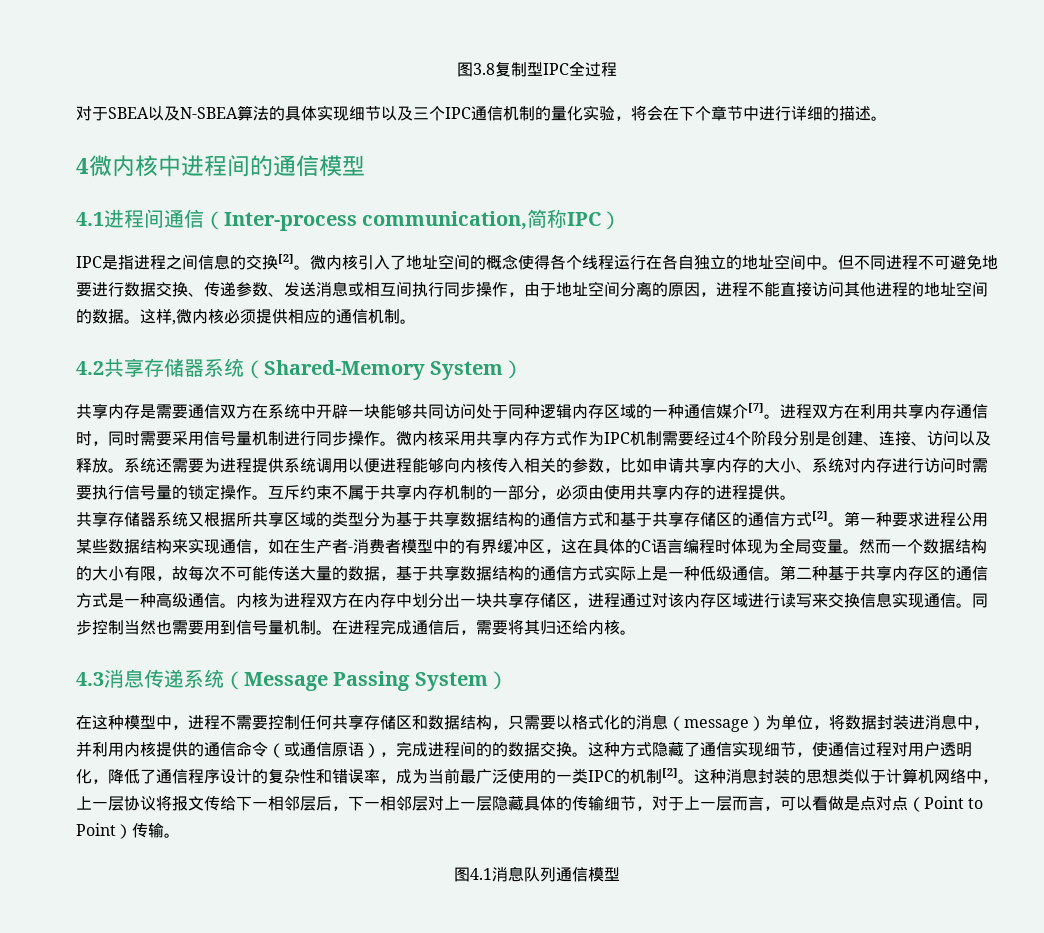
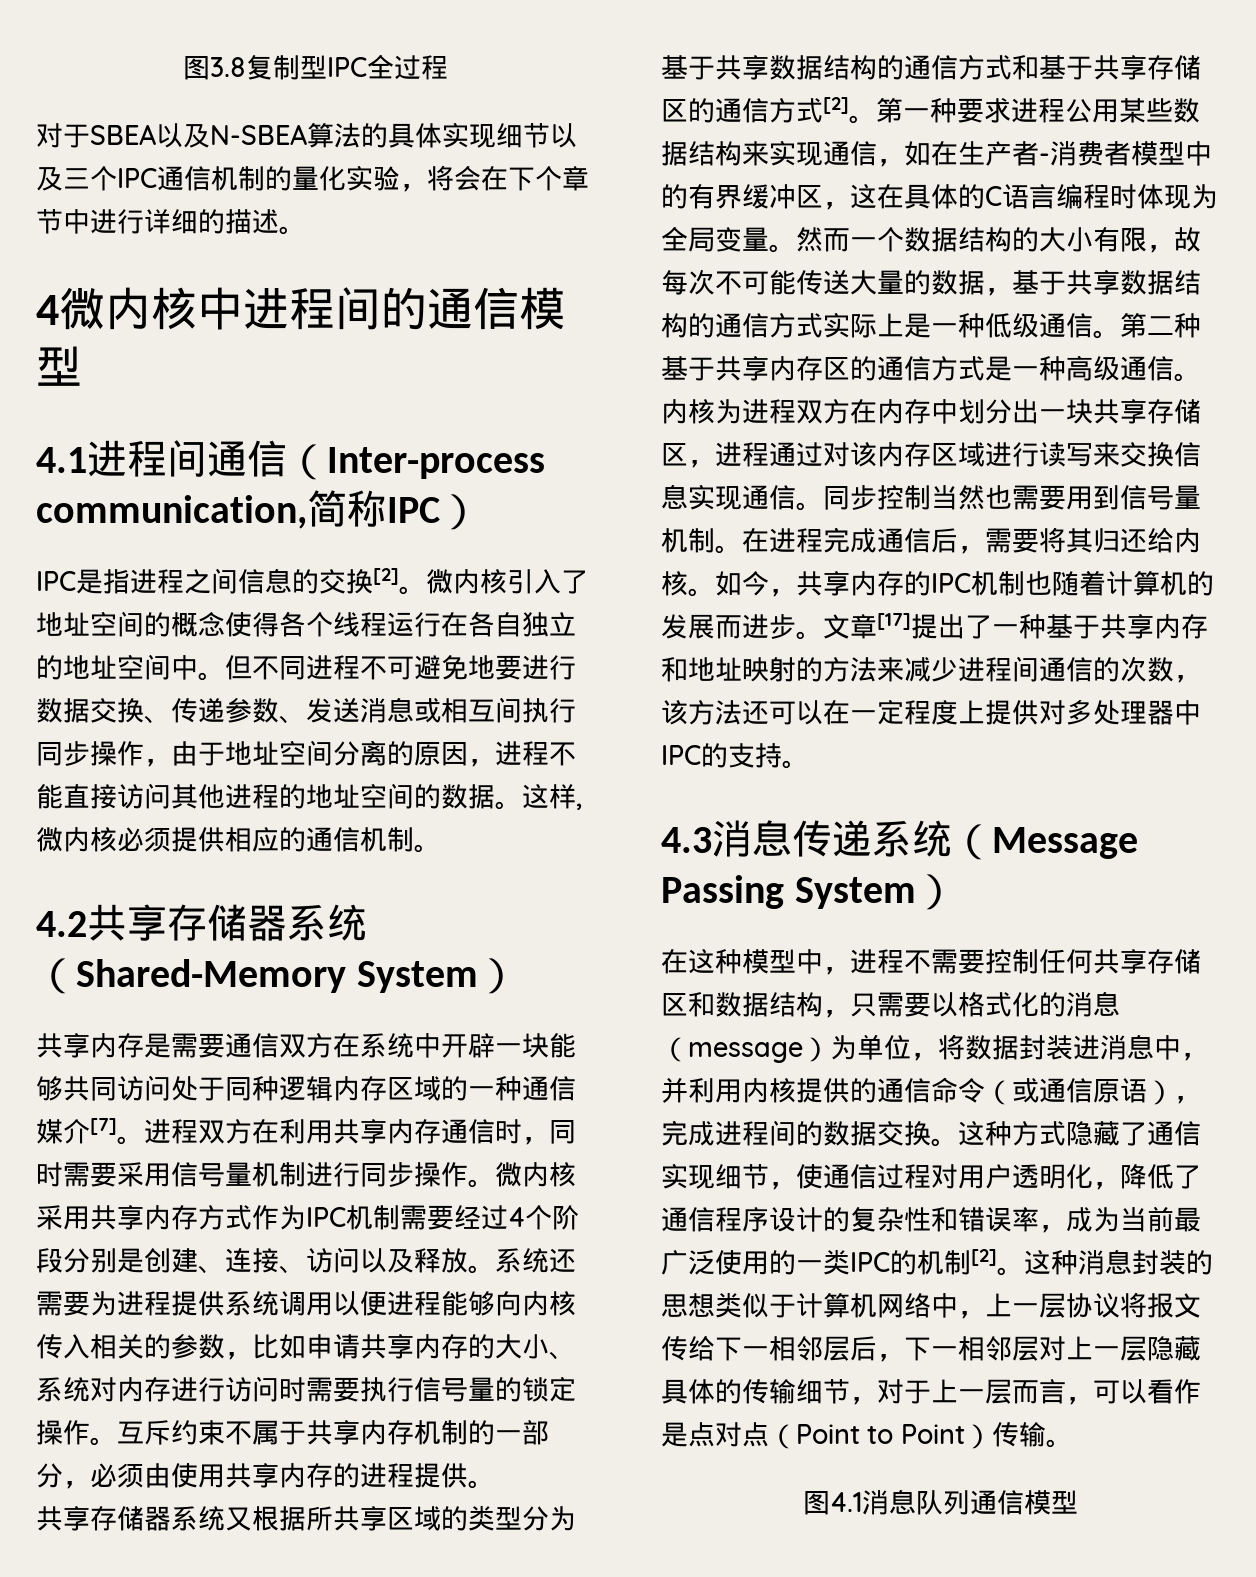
(636, 632) none -> [715,570,1214,597] [661,613,1208,640] [661,656,1201,683] [661,699,1201,725] [661,743,809,769] 如今，共享内存的IPC机制也随着计算机的发展而进步。文章[17]提出了一种基于共享内存和地址映射的方法来减少进程间通信的次数，该方法还可以在一定程度上提供对多处理器中IPC的支持。
[492,742,508,757] 的 -> (823, 1133) none
[828,796,844,811] 做 -> [1174,1379,1201,1404] 作

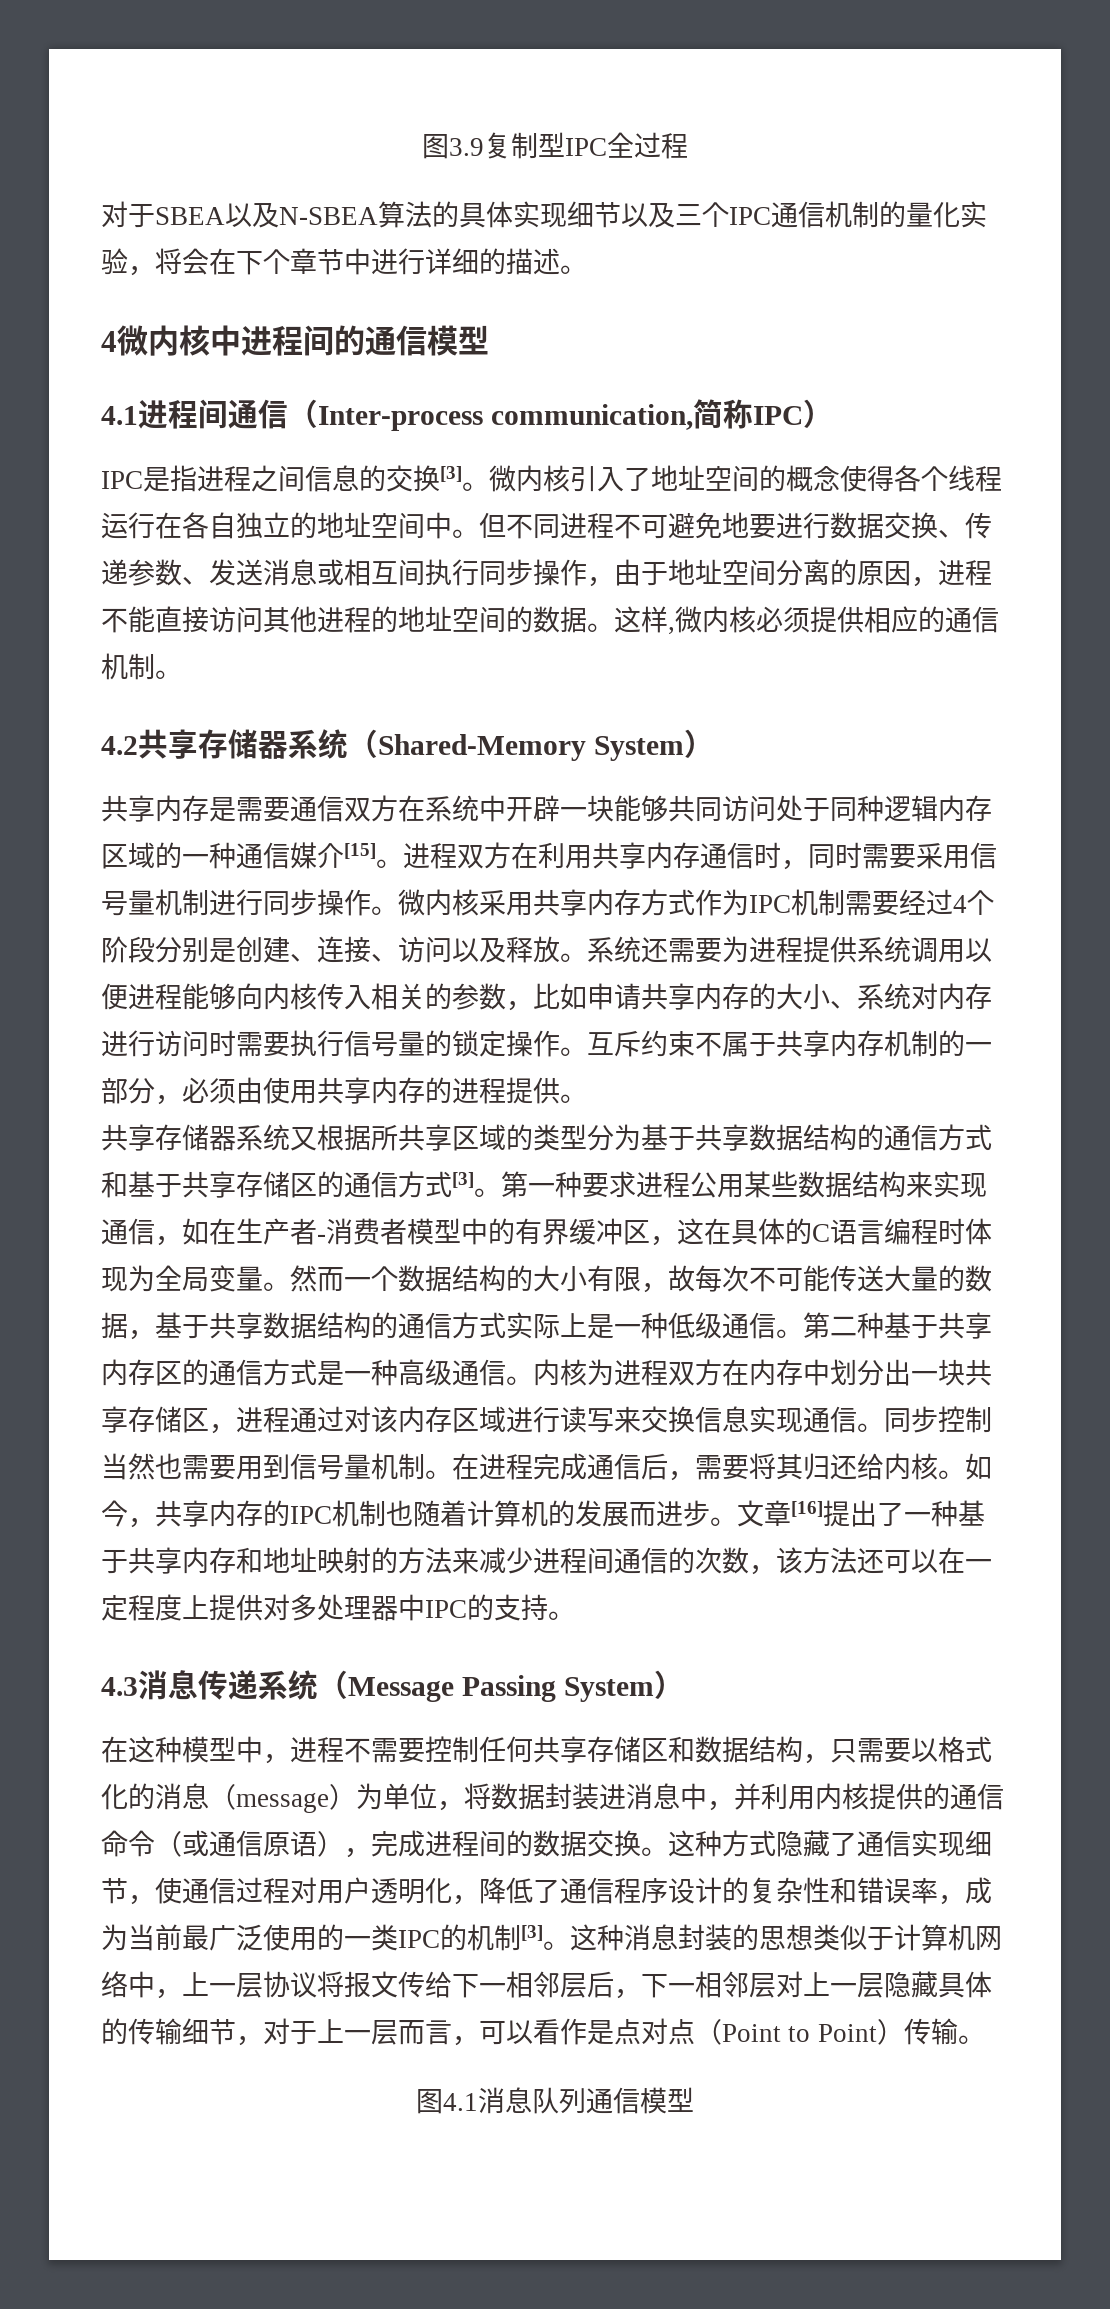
[183,56,246,80] 图3.8 -> [422,134,484,159] 图3.9
[373,568,399,585] [2] -> [440,466,462,482] [3]
[90,1118,117,1135] [7] -> [344,843,376,859] [15]
[823,97,849,114] [2] -> [452,1172,474,1188] [3]
[877,613,911,630] [17] -> [791,1501,823,1517] [16]
[971,1249,997,1266] [2] -> [521,1925,543,1941] [3]

